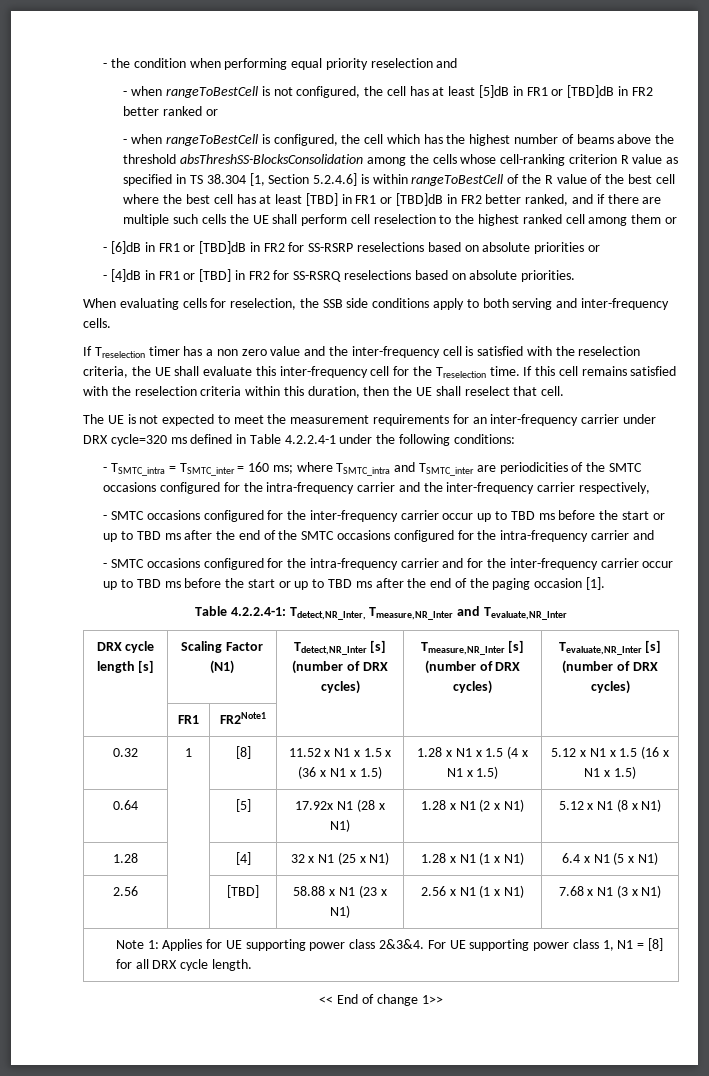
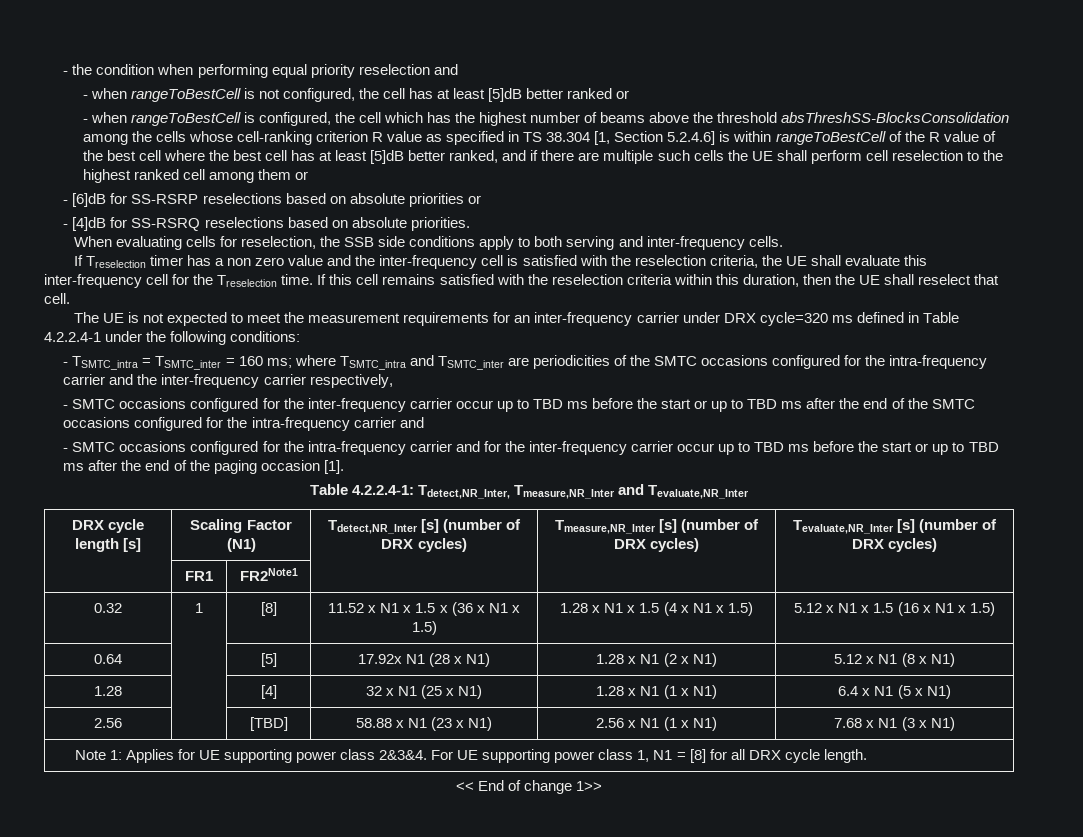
[512,85,653,98] in FR1 or [TBD]dB in FR2 -> (523, 95) none
[305,193,482,206] [TBD] in FR1 or [TBD]dB in FR2 -> [370,150,405,164] [5]dB
[144,241,285,254] in FR1 or [TBD]dB in FR2 -> (107, 200) none
[144,269,270,282] in FR1 or [TBD] in FR2 -> (107, 224) none

